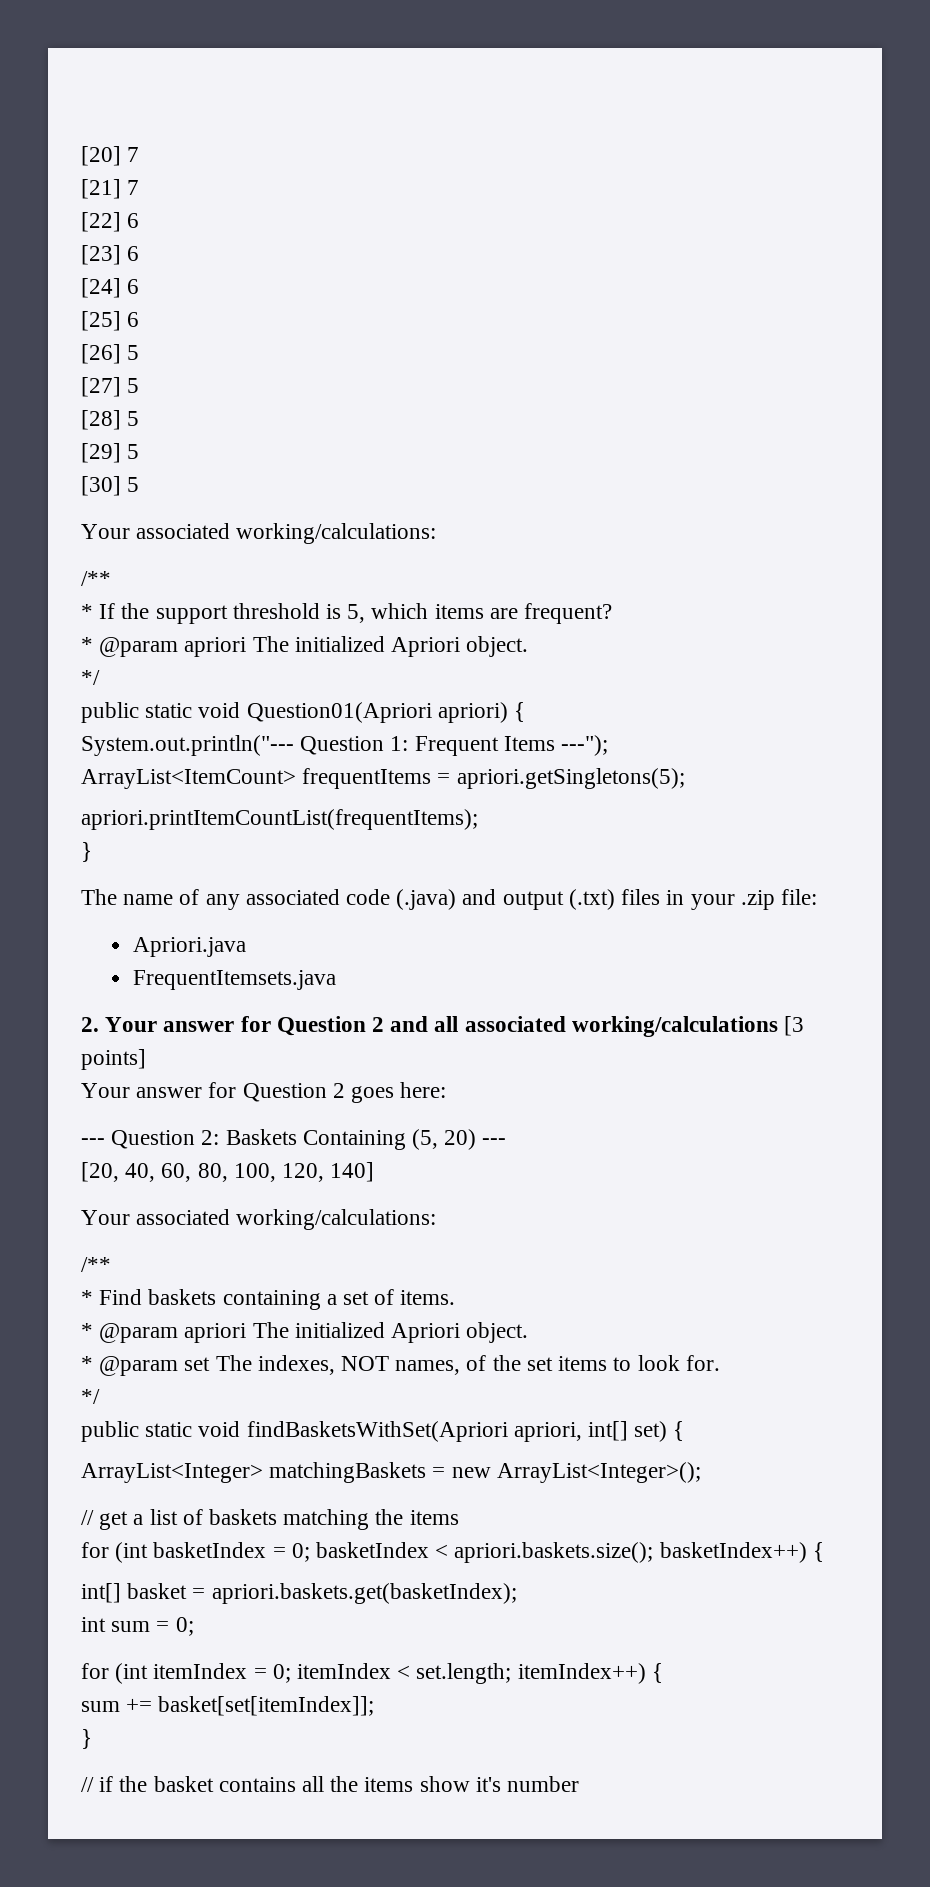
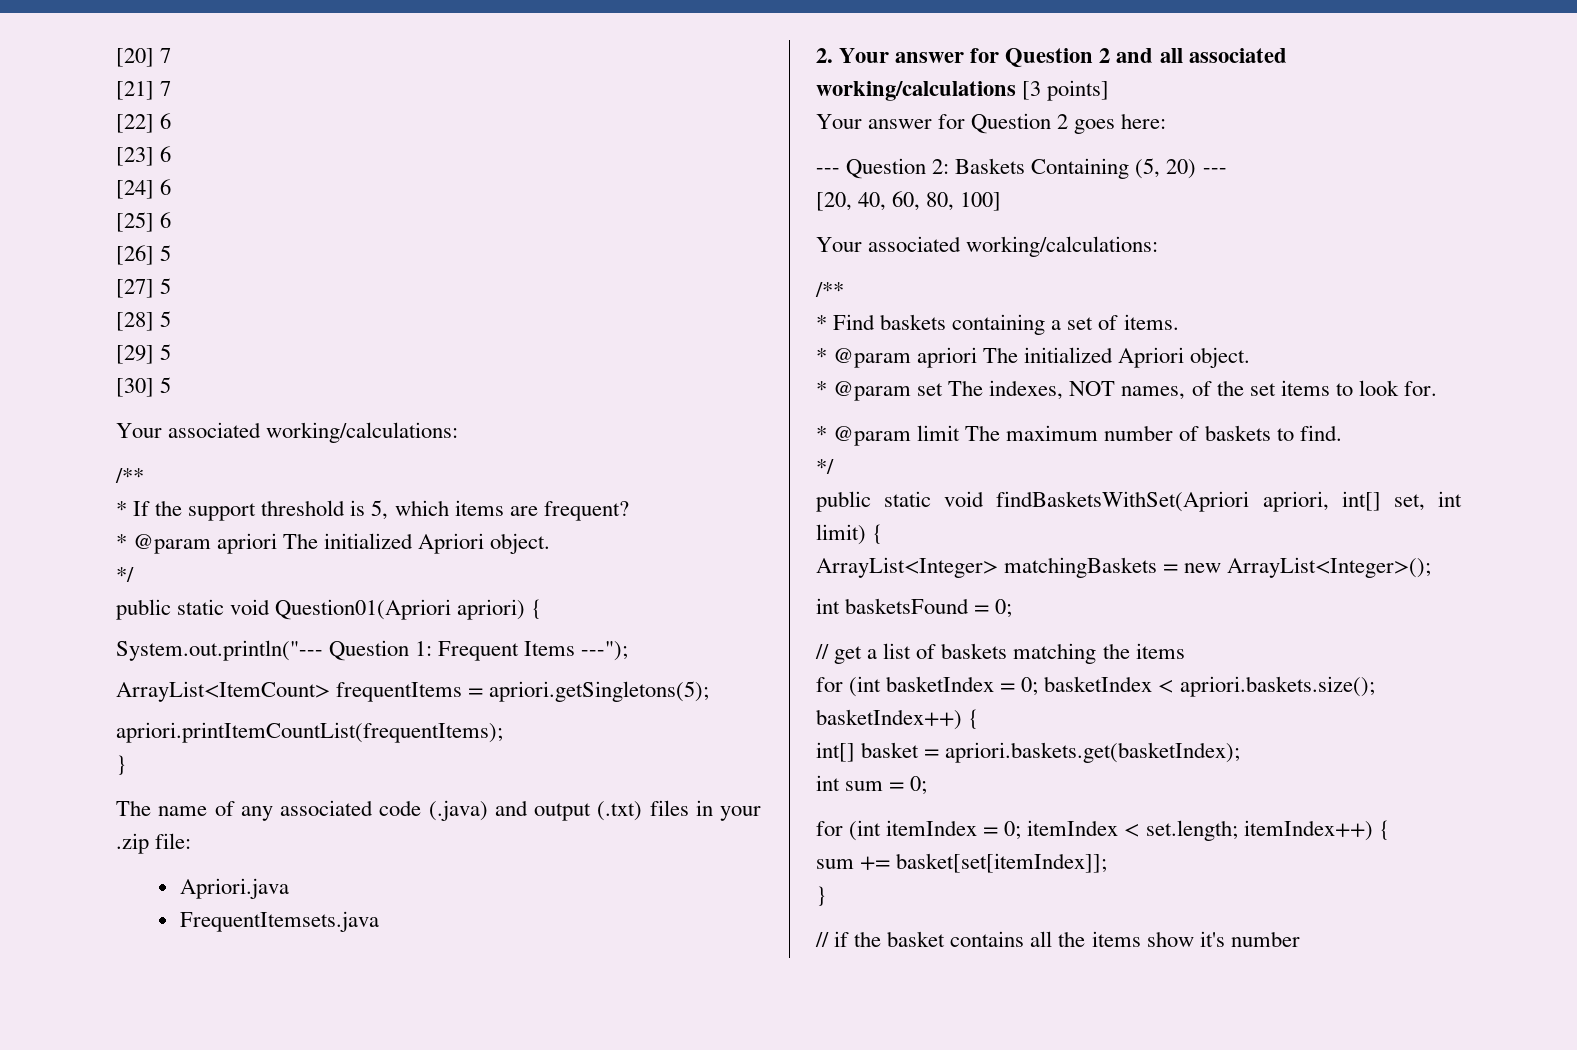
[233,1162,375,1182] 100, 120, 140] -> [960,192,1002,211] 100]
(720, 1363) none -> [816,425,1342,446] // * @param limit The maximum number of baskets to find.
[634,1421,668,1442] set) -> [1393,491,1462,511] [816,524,866,545] set, int limit)
(701, 1472) none -> [816,598,1013,618] // int basketsFound = 0;

